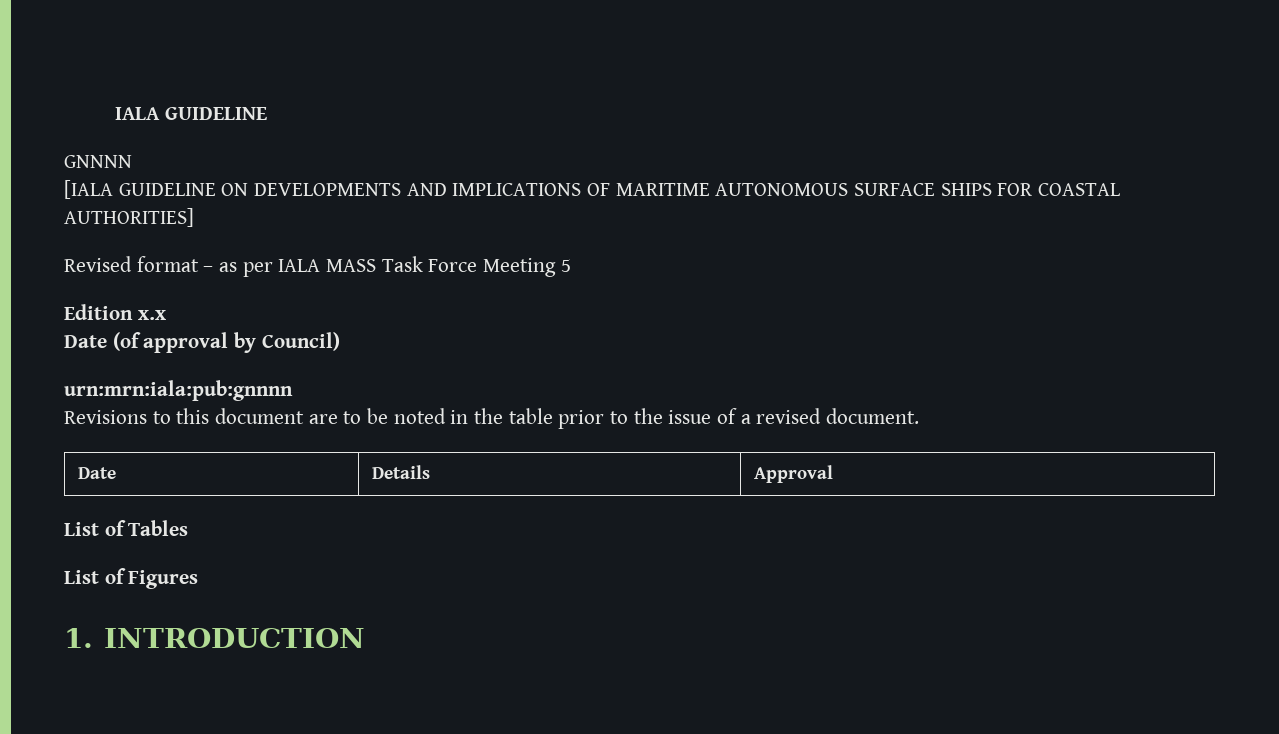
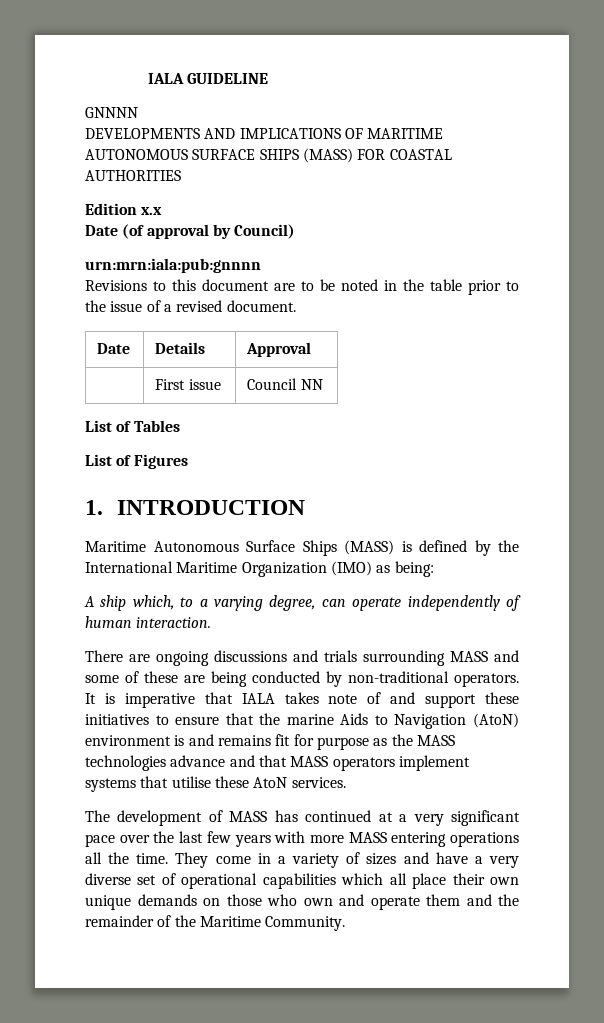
[64,180,249,199] [IALA GUIDELINE ON -> (138, 112) none
(992, 189) none -> [302,148,353,163] (MASS)
[64,208,194,227] [64,256,571,277] AUTHORITIES] // Revised format – as per IALA MASS Task Force Meeting 5 -> [85,170,181,181] AUTHORITIES
(834, 474) none -> [155,379,221,390] [247,378,323,390] // | First issue | Council NN
(365, 638) none -> [85,540,519,556] [85,561,434,577] [84,595,521,611] [85,616,212,628] [85,650,519,666] [85,671,519,687] [85,692,519,708] [85,713,519,729] [85,734,455,750] [85,755,470,771] [85,776,346,792] [85,810,521,826] [85,831,519,847] [85,852,519,868] [85,873,519,889] [85,894,519,910] [85,915,346,931] // Maritime Autonomous Surface Ships (MASS) is defined by the International Maritime Organization (IMO) as being: // A ship which, to a varying degree, can operate independently of human interaction. // There are ongoing discussions and trials surrounding MASS and some of these are being conducted by non-traditional operators. It is imperative that IALA takes note of and support these initiatives to ensure that the marine Aids to Navigation (AtoN) environment is and remains fit for purpose as the MASS technologies advance and that MASS operators implement systems that utilise these AtoN services. // The development of MASS has continued at a very significant pace over the last few years with more MASS entering operations all the time. They come in a variety of sizes and have a very diverse set of operational capabilities which all place their own unique demands on those who own and operate them and the remainder of the Maritime Community.

